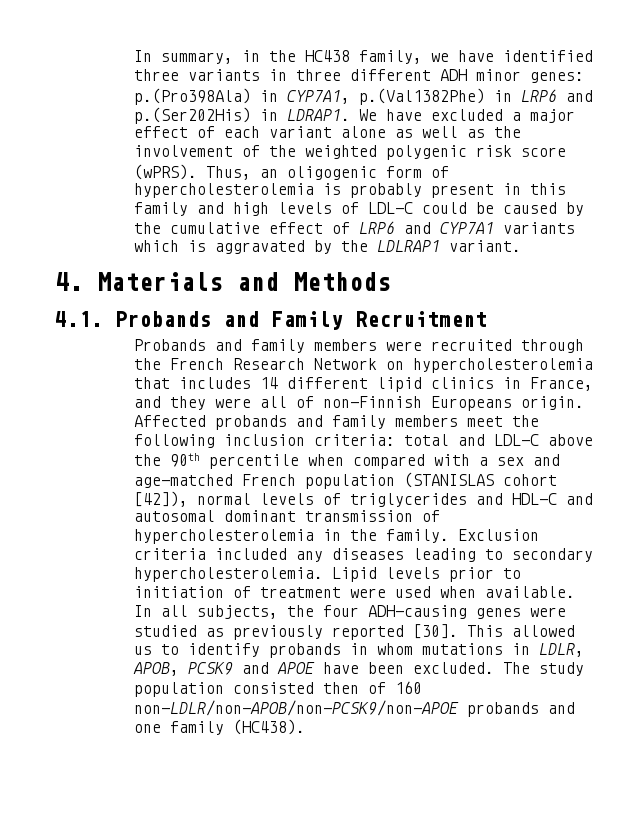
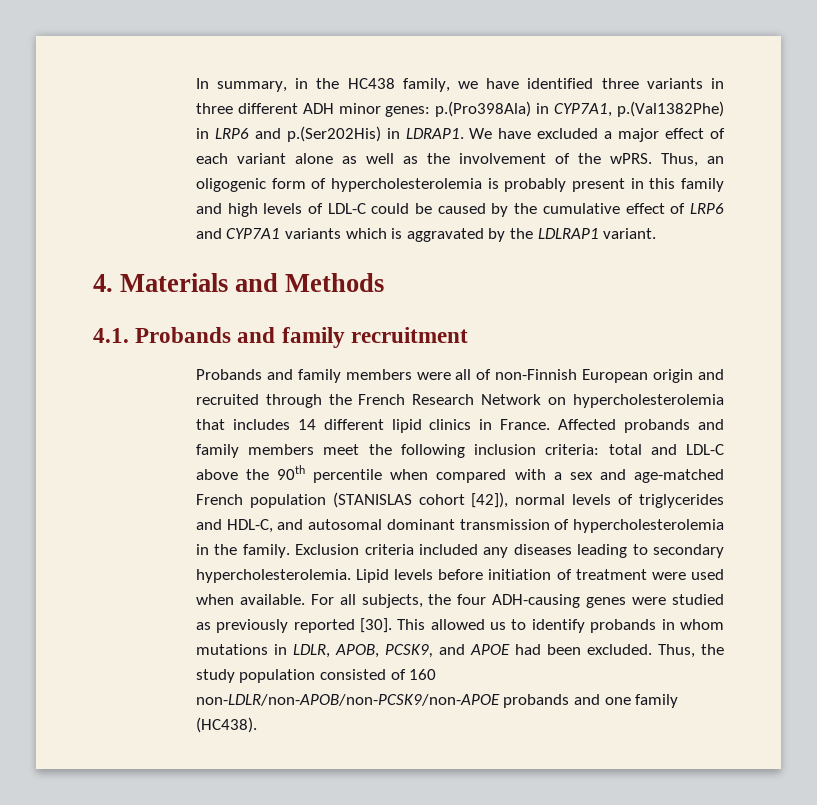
[304,145,566,160] [133,164,197,180] weighted polygenic risk score (wPRS). -> [609,153,652,164] wPRS.
[271,311,487,330] Family Recruitment -> [281,327,468,348] family recruitment
(422, 346) none -> [455,369,724,383] all of non-Finnish European origin and
[529,377,593,391] [133,396,584,411] France, and they were all of non-Finnish Europeans origin. -> [500,419,551,430] France.
[511,493,557,505] HDL-C -> [226,519,273,533] HDL-C,
[448,567,521,582] prior to -> [438,569,484,580] before
[133,605,152,617] In -> [310,594,334,605] For
[187,662,233,675] PCSK9 -> [384,644,433,658] PCSK9,
[322,662,359,674] have -> [514,644,541,655] had
[502,662,530,674] The -> [657,644,724,658] Thus, the
[322,682,359,694] then -> (387, 674) none

